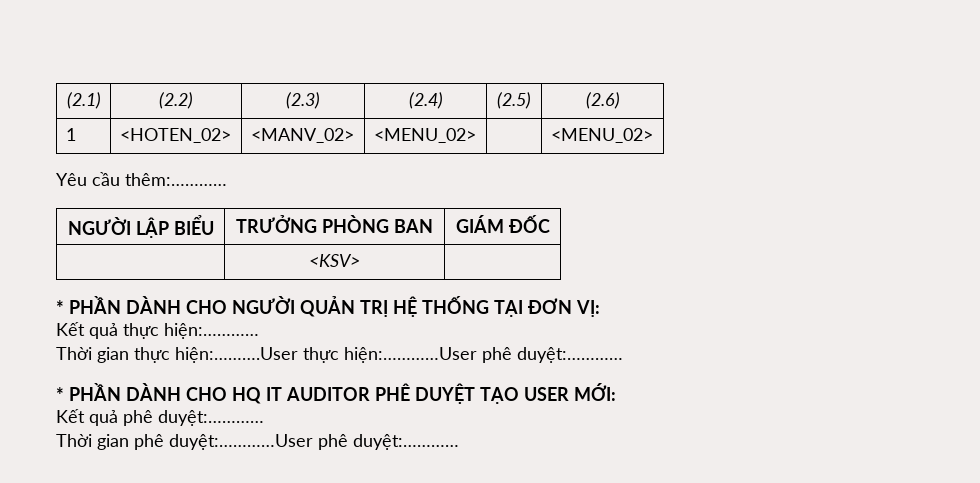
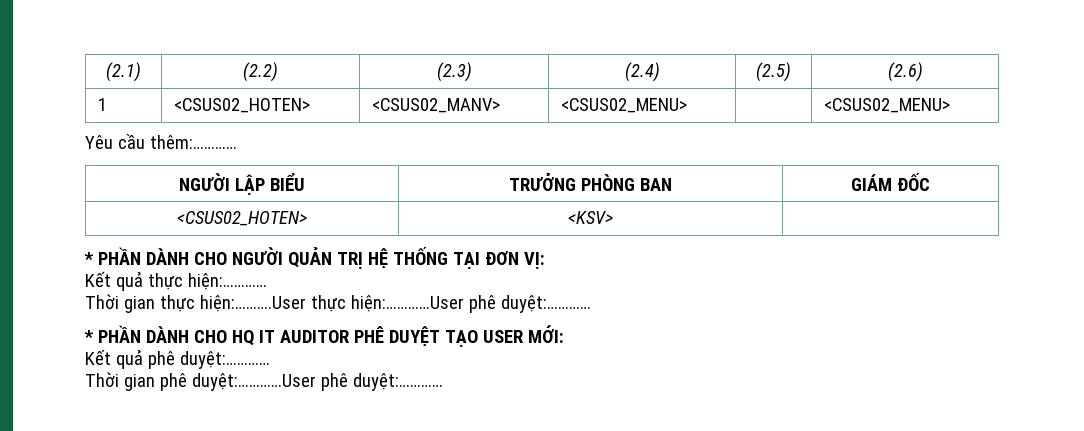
[119,128,231,143] [250,128,354,143] [373,128,476,143] [550,128,653,143] <HOTEN_02> | <MANV_02> | <MENU_02> | | <MENU_02> -> [174,98,311,113] [372,98,501,113] [561,98,688,113] [824,98,951,113] <CSUS02_HOTEN> | <CSUS02_MANV> | <CSUS02_MENU> | | <CSUS02_MENU>
(550, 224) none -> [177,211,307,226] <CSUS02_HOTEN>

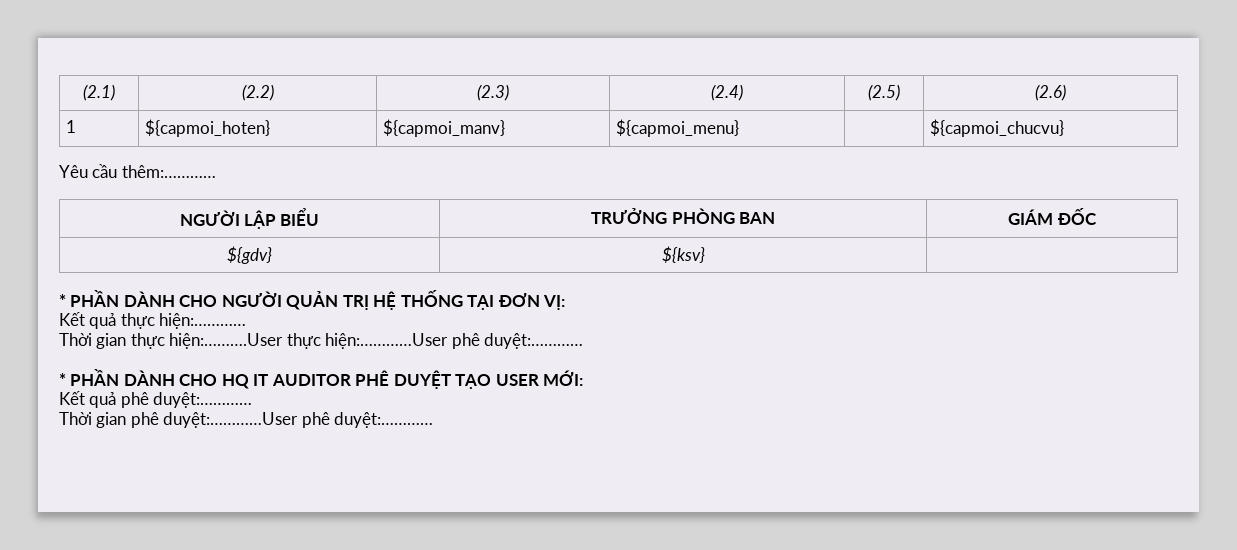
[174,98,311,113] [372,98,501,113] [561,98,688,113] [824,98,951,113] <CSUS02_HOTEN> | <CSUS02_MANV> | <CSUS02_MENU> | | <CSUS02_MENU> -> [144,119,270,137] [382,119,505,137] [615,119,739,137] [929,119,1064,137] ${capmoi_hoten} | ${capmoi_manv} | ${capmoi_menu} | | ${capmoi_chucvu}
[177,211,307,226] [568,211,613,224] <CSUS02_HOTEN> | <KSV> -> [227,246,272,264] [661,246,705,263] ${gdv} | ${ksv}

